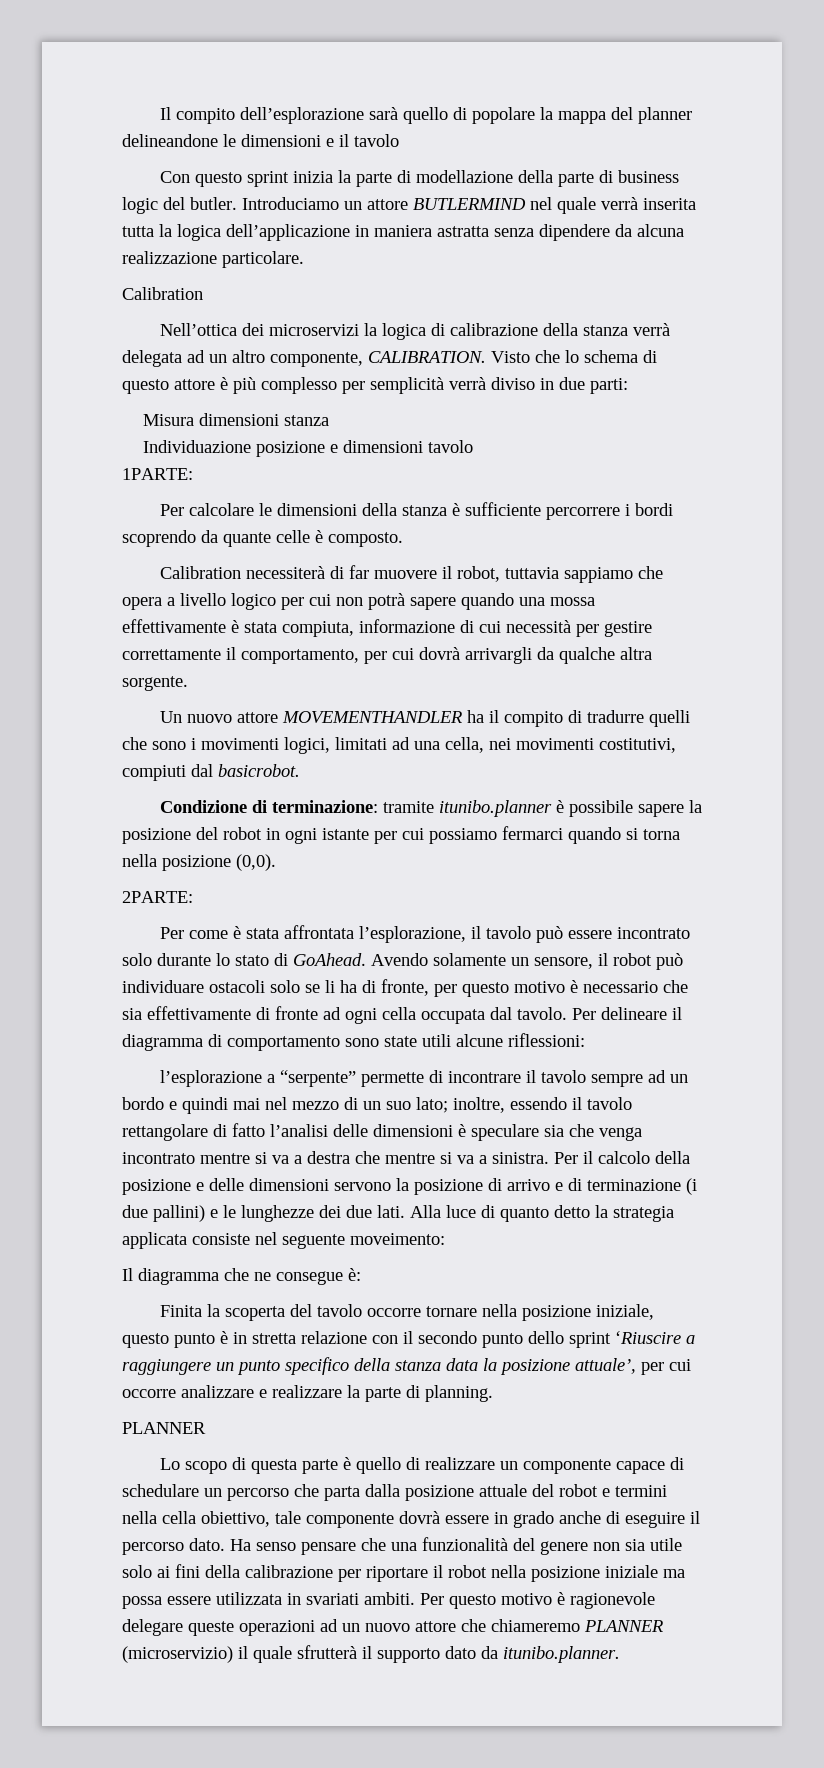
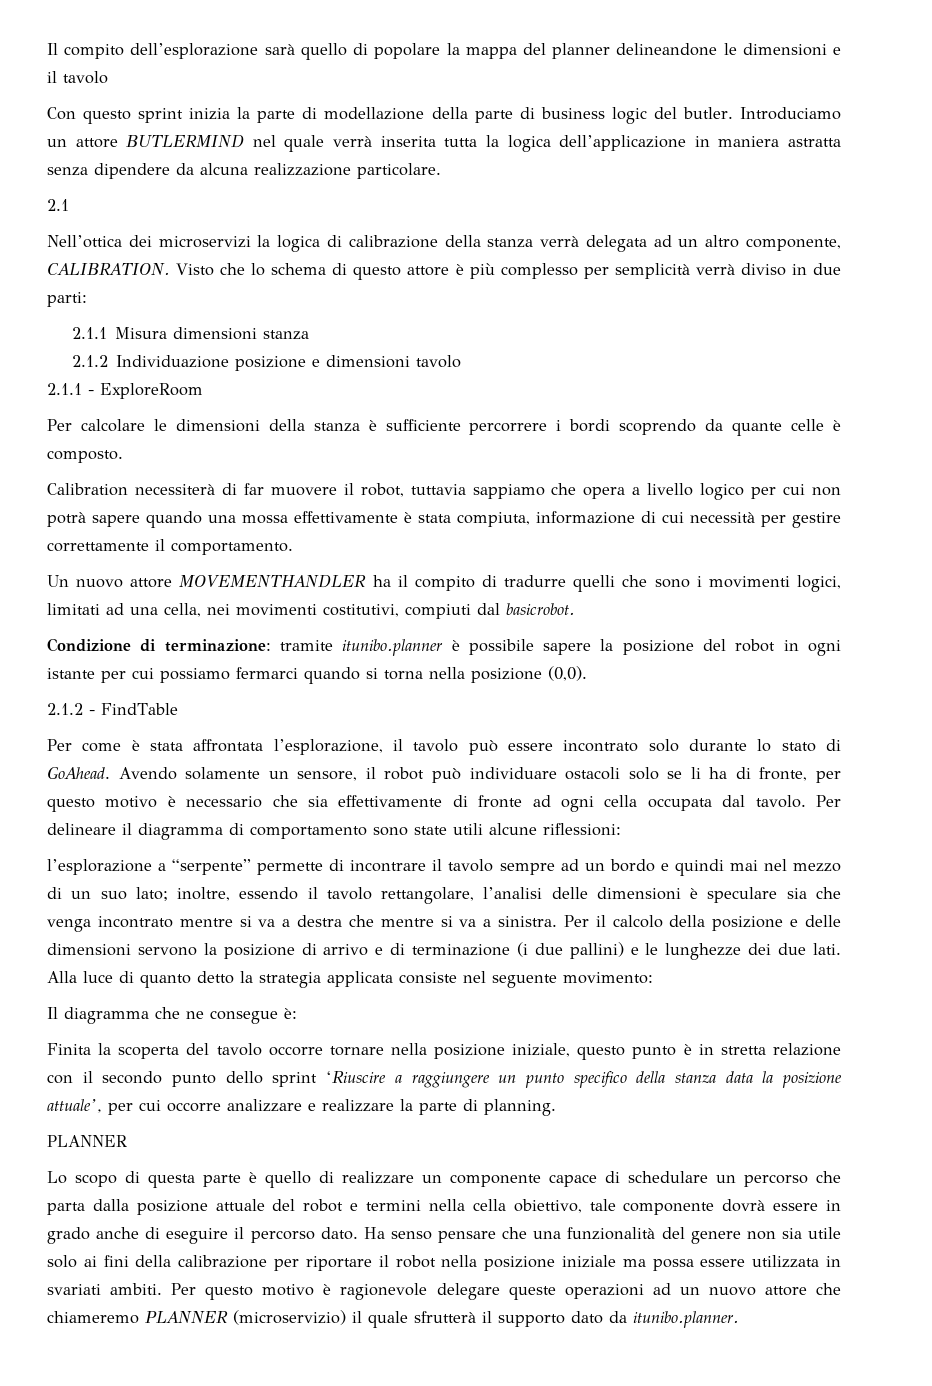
[122,287,203,300] Calibration -> [47,199,69,211] 2.1
(628, 386) none -> [72,327,108,339] 2.1.1
(329, 420) none -> [72,355,109,367] 2.1.2
[122,468,193,480] 1PARTE: -> [47,383,203,399] 2.1.1 - ExploreRoom
[241,647,652,664] [122,676,188,691] comportamento, per cui dovrà arrivargli da qualche altra sorgente. -> [171,542,293,555] comportamento.
[122,891,193,903] 2PARTE: -> [47,703,178,715] 2.1.2 - FindTable
[122,1123,265,1141] rettangolare di fatto -> [381,887,475,904] rettangolare,
[350,1233,445,1245] moveimento: -> [563,972,653,984] movimento:

